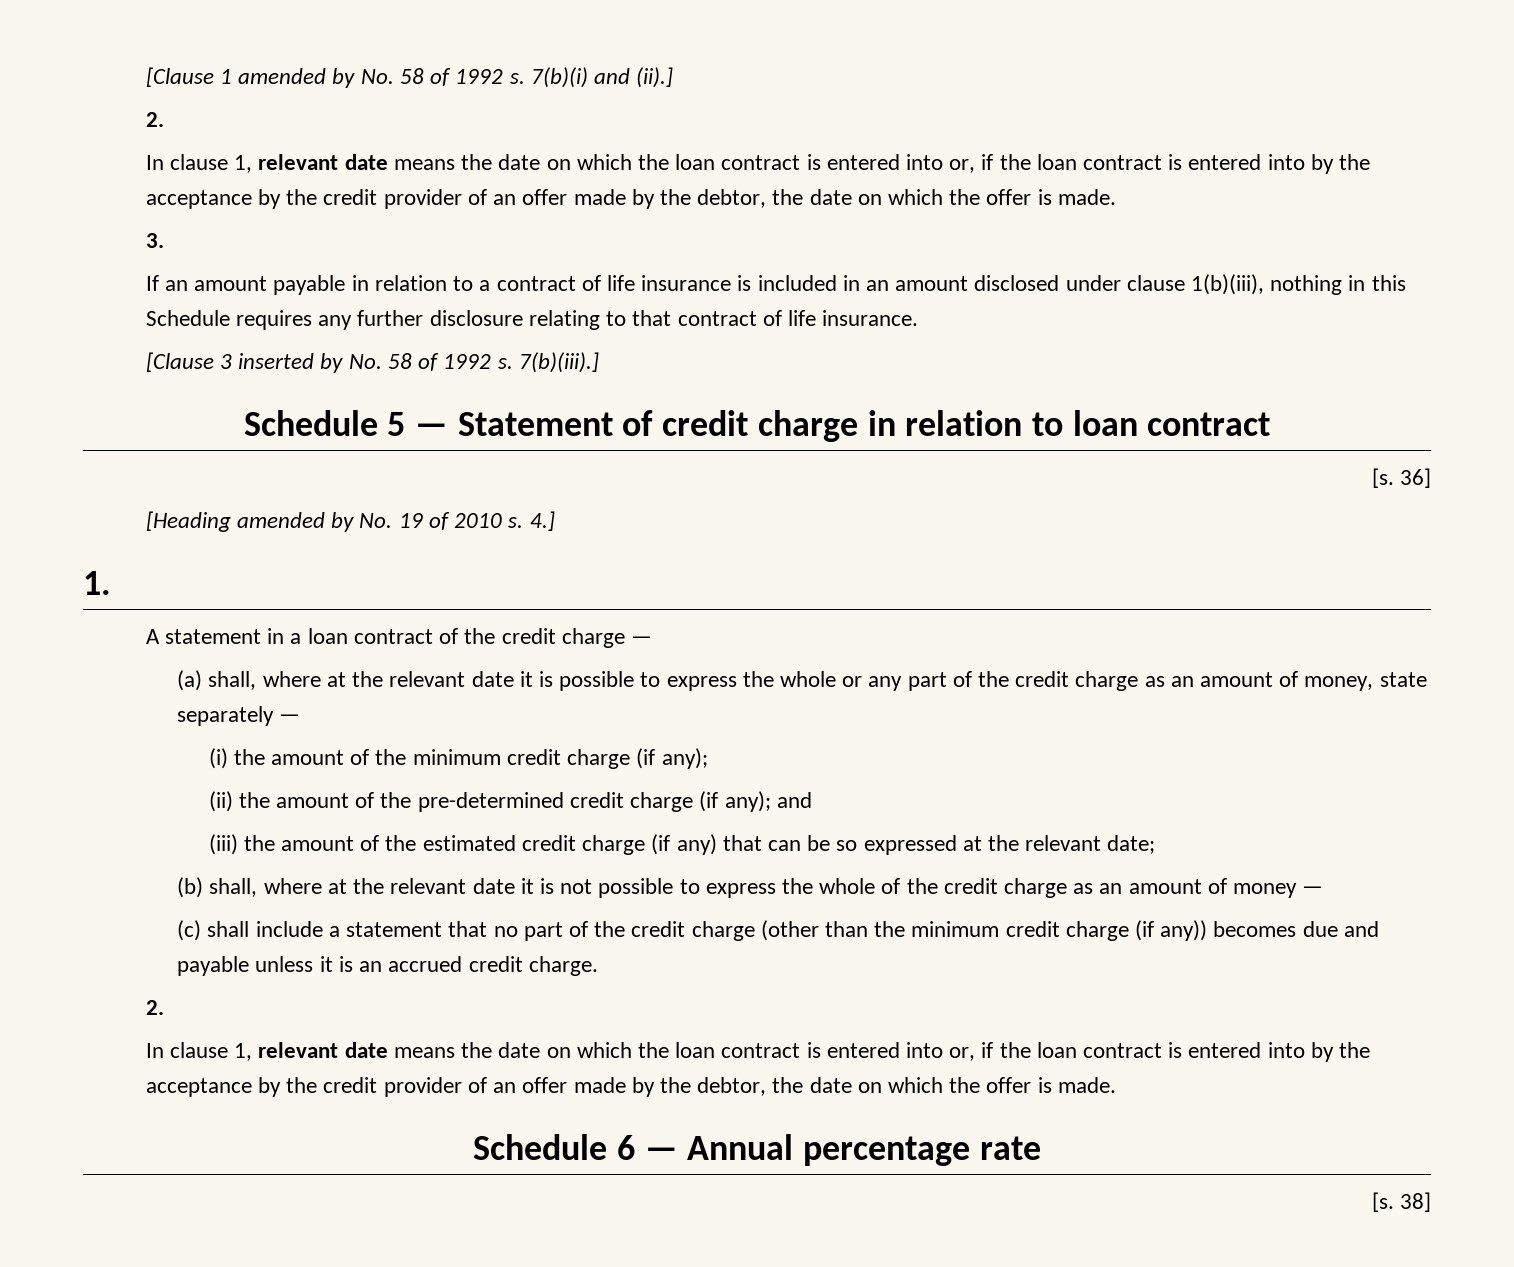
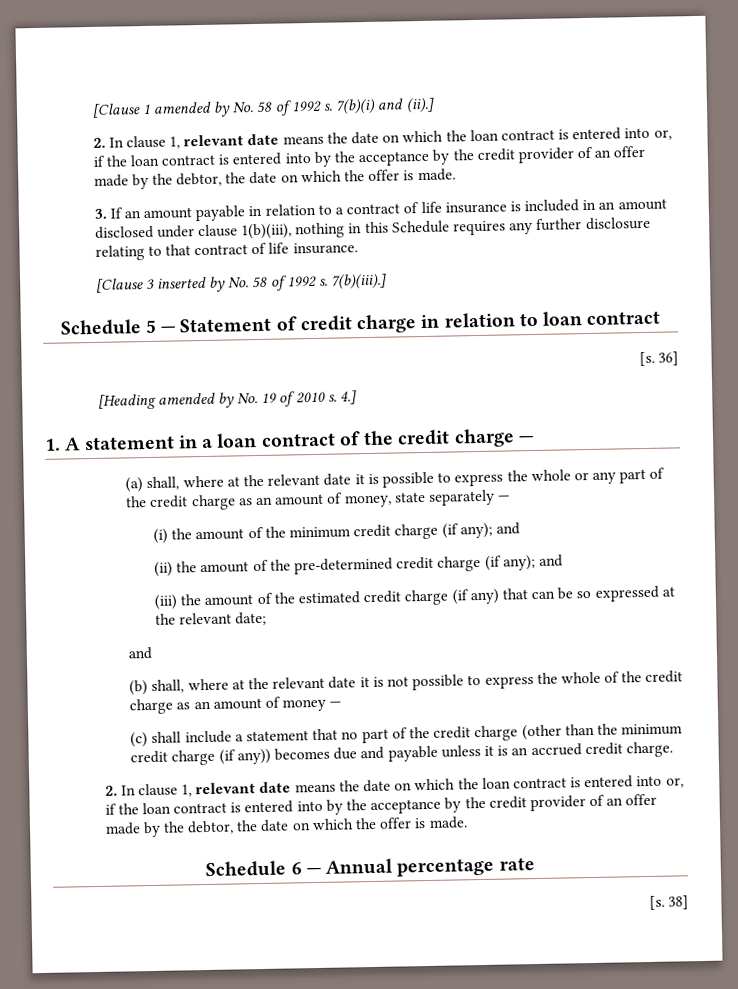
(164, 119) // -> (106, 142) none
(164, 240) // -> (107, 213) none
(111, 583) // -> (61, 444) none
(708, 758) none -> [495,522,520,535] and
(1156, 844) none -> [128,646,153,660] // and
(164, 1007) // -> (118, 790) none

